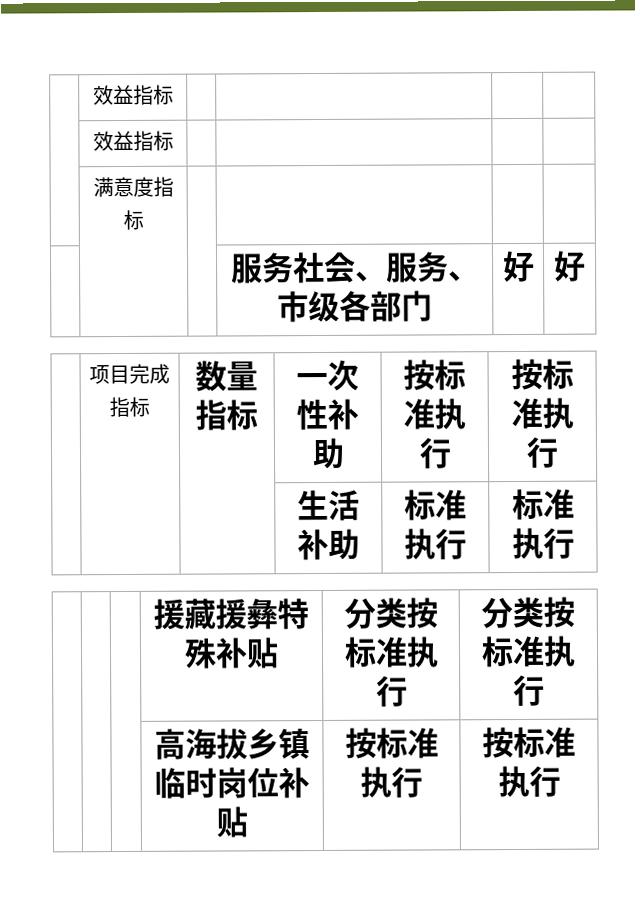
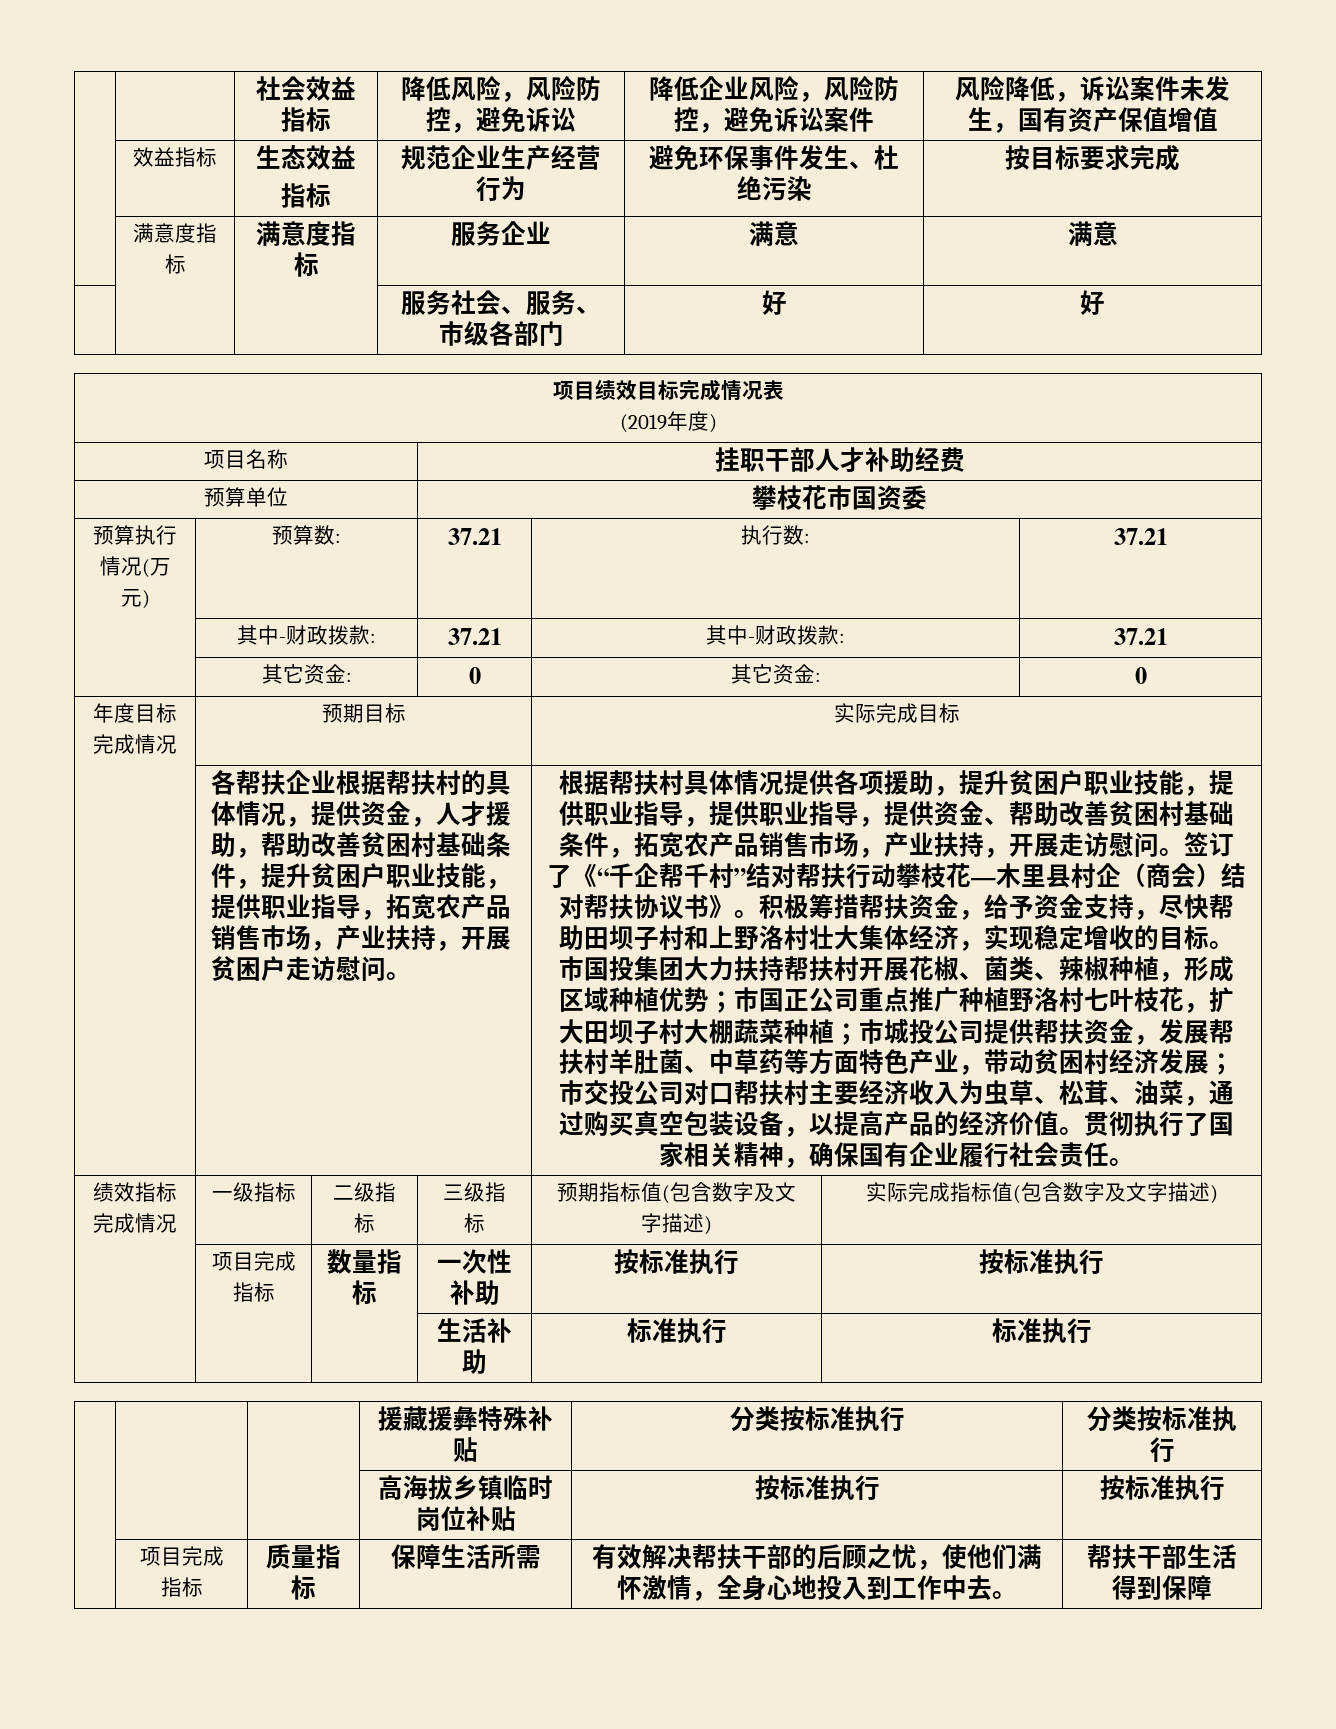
[92,84,174,106] [92,130,174,152] [92,176,174,198] [122,209,144,230] | 效益指标 | | | | // | 效益指标 | | | | // | 满意度指标 | | | | -> [256,76,356,101] [281,107,331,132] [401,76,601,102] [426,107,576,133] [649,76,899,102] [674,107,874,133] [955,76,1230,102] [967,107,1218,133] [133,147,217,167] [256,145,356,170] [281,183,331,208] [401,145,601,171] [476,176,526,202] [649,145,899,170] [736,176,812,201] [1005,145,1180,171] [133,223,217,243] [164,254,186,274] [256,221,356,246] [293,252,319,277] [451,221,551,246] [749,221,799,246] [1067,221,1118,246] | | 社会效益指标 | 降低风险，风险防控，避免诉讼 | 降低企业风险，风险防控，避免诉讼案件 | 风险降低，诉讼案件未发生，国有资产保值增值 // | 效益指标 | 生态效益 // 指标 | 规范企业生产经营行为 | 避免环保事件发生、杜绝污染 | 按目标要求完成 // | 满意度指标 | 满意度指标 | 服务企业 | 满意 | 满意
(586, 266) none -> [552,379,784,401] [619,411,717,433] [204,449,288,469] [714,447,965,472] [204,487,288,507] [752,485,927,510] [93,525,177,545] [99,556,171,578] [120,589,150,609] [272,525,341,545] [447,528,502,545] [741,525,810,545] [1113,528,1168,545] [237,625,376,645] [447,628,502,645] [706,625,845,645] [1113,628,1168,645] [261,664,352,684] [468,667,481,684] [730,664,821,684] [1134,667,1147,684] [93,703,177,723] [93,734,177,754] [321,703,406,723] [833,703,960,723] [210,770,511,795] [210,801,511,827] [210,832,511,858] [210,863,511,889] [210,894,511,920] [210,925,511,951] [210,956,411,981] [559,770,1234,796] [559,801,1234,827] [559,832,1234,858] [547,863,1246,889] [559,894,1234,920] [559,925,1234,951] [559,956,1234,982] [559,987,1234,1013] [559,1018,1234,1045] [559,1049,1234,1075] [559,1080,1234,1106] [559,1111,1234,1137] [659,1142,1134,1168] [93,1182,177,1202] [93,1213,177,1233] [211,1182,296,1202] [333,1182,396,1202] [354,1213,375,1233] [443,1182,506,1202] [464,1213,485,1233] [557,1182,796,1204] [641,1213,712,1235] [865,1182,1218,1204] // 项目绩效目标完成情况表 // (2019年度) // 项目名称 | 挂职干部人才补助经费 // 预算单位 | 攀枝花市国资委 // 预算执行情况(万元) | 预算数: | 37.21 | 执行数: | 37.21 // | 其中-财政拨款: | 37.21 | 其中-财政拨款: | 37.21 // | 其它资金: | 0 | 其它资金: | 0 // 年度目标完成情况 | 预期目标 | 实际完成目标 // | 各帮扶企业根据帮扶村的具体情况，提供资金，人才援助，帮助改善贫困村基础条件，提升贫困户职业技能，提供职业指导，拓宽农产品销售市场，产业扶持，开展贫困户走访慰问。 | 根据帮扶村具体情况提供各项援助，提升贫困户职业技能，提供职业指导，提供职业指导，提供资金、帮助改善贫困村基础条件，拓宽农产品销售市场，产业扶持，开展走访慰问。签订了《“千企帮千村”结对帮扶行动攀枝花—木里县村企（商会）结对帮扶协议书》。积极筹措帮扶资金，给予资金支持，尽快帮助田坝子村和上野洛村壮大集体经济，实现稳定增收的目标。市国投集团大力扶持帮扶村开展花椒、菌类、辣椒种植，形成区域种植优势；市国正公司重点推广种植野洛村七叶枝花，扩大田坝子村大棚蔬菜种植；市城投公司提供帮扶资金，发展帮扶村羊肚菌、中草药等方面特色产业，带动贫困村经济发展；市交投公司对口帮扶村主要经济收入为虫草、松茸、油菜，通过购买真空包装设备，以提高产品的经济价值。贯彻执行了国家相关精神，确保国有企业履行社会责任。 // 绩效指标完成情况 | 一级指标 | 二级指标 | 三级指标 | 预期指标值(包含数字及文字描述) | 实际完成指标值(包含数字及文字描述)
(561, 781) none -> [139,1546,224,1566] [160,1577,203,1597] [266,1544,341,1569] [291,1575,316,1600] [390,1544,541,1569] [592,1544,1042,1570] [617,1575,1017,1601] [1087,1544,1237,1569] [1112,1575,1212,1600] // | 项目完成指标 | 质量指标 | 保障生活所需 | 有效解决帮扶干部的后顾之忧，使他们满怀激情，全身心地投入到工作中去。 | 帮扶干部生活得到保障

